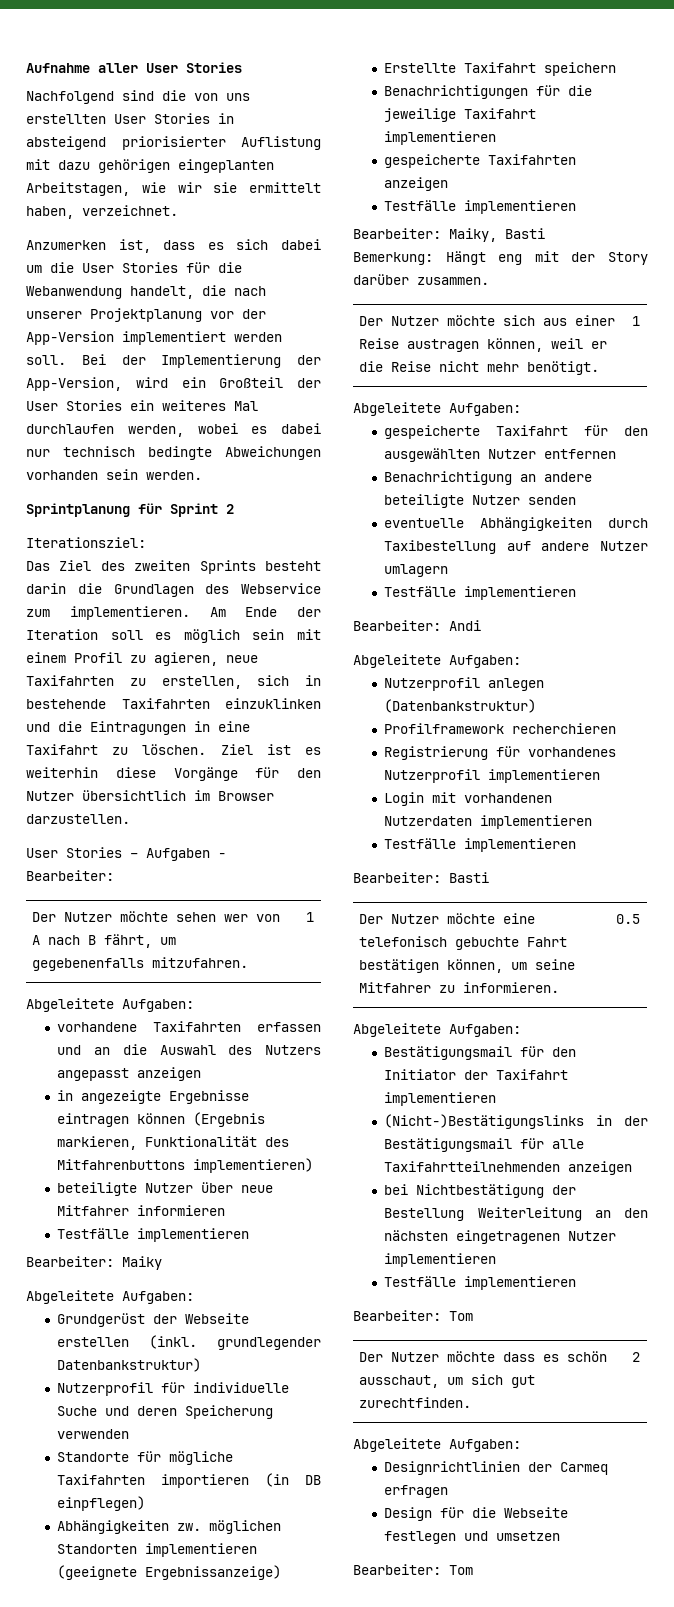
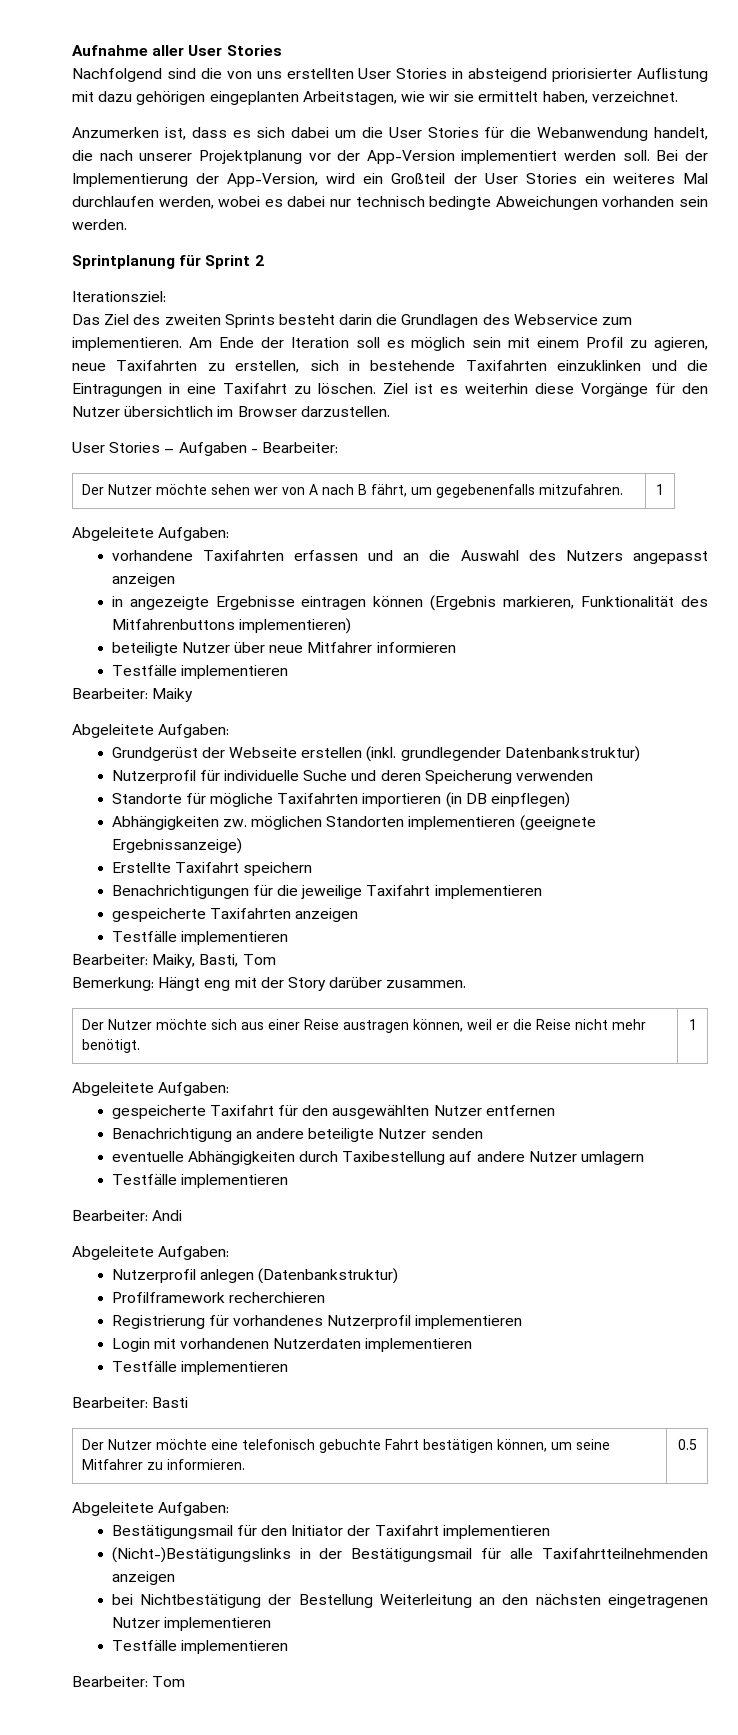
[505,228,545,239] Basti -> [199,954,276,967] Basti, Tom
[359,1351,608,1362] [359,1374,536,1388] [359,1397,472,1408] [632,1352,640,1362] [353,1438,521,1452] [384,1461,609,1475] [384,1485,449,1498] [384,1507,569,1521] [384,1531,561,1544] [353,1564,473,1575] // Der Nutzer möchte dass es schön ausschaut, um sich gut zurechtfinden. | 2 // Abgeleitete Aufgaben: // Designrichtlinien der Carmeq erfragen // Design für die Webseite festlegen und umsetzen // Bearbeiter: Tom -> (186, 1681) none

